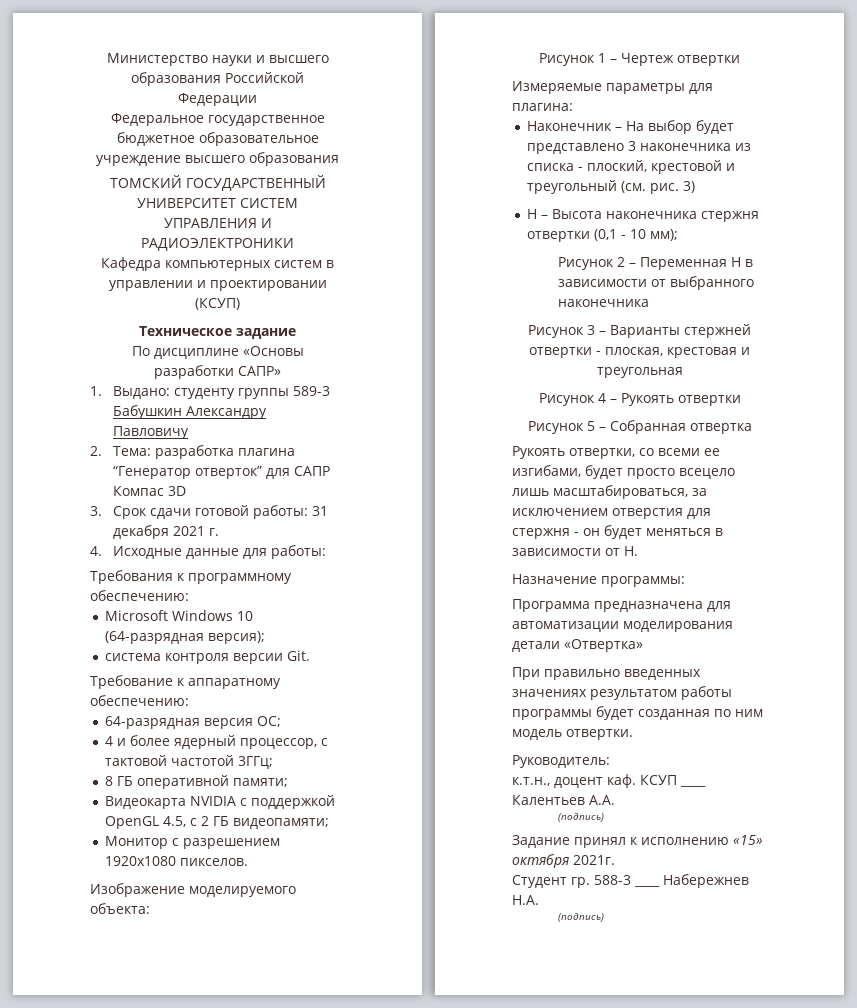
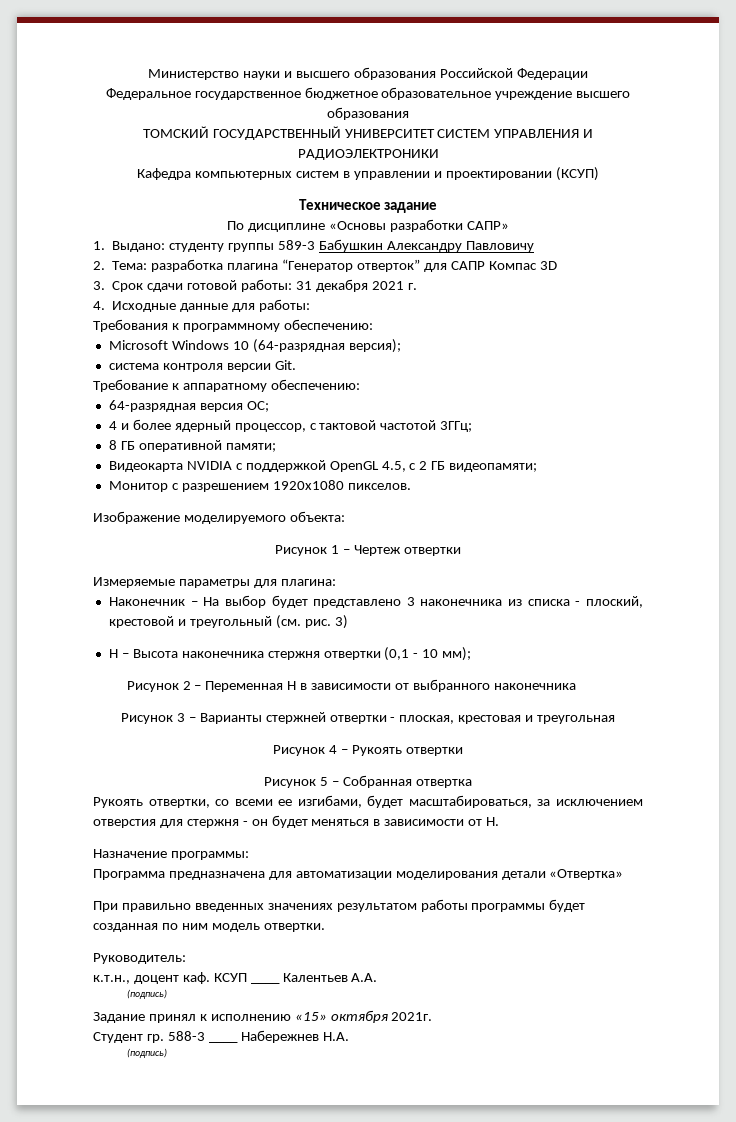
[627,468,735,479] [512,488,549,496] просто всецело лишь -> (404, 801) none

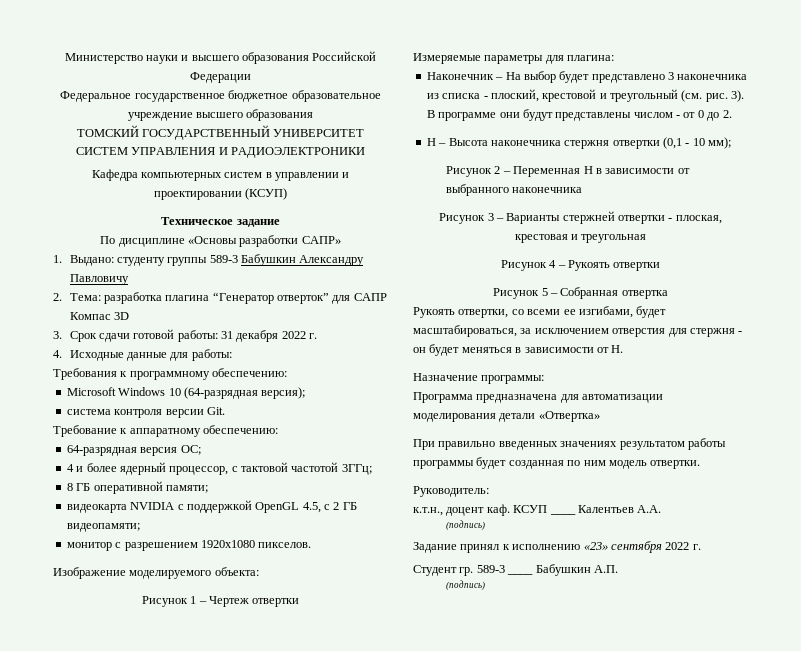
[371,281,404,290] 2021 -> [281,331,306,339] 2022
[108,461,183,472] Видеокарта -> [66,504,127,513] видеокарта
[108,481,168,492] Монитор -> [66,542,112,551] монитор
[334,615,348,629] 3) -> [731,90,745,102] [426,109,732,121] 3). В программе они будут представлены числом - от 0 до 2.
[294,1010,433,1023] [93,1031,205,1043] [208,1030,349,1043] «15» октября 2021г. // Студент гр. 588-3 ____ Набережнев Н.А. -> [583,541,701,553] [413,565,505,576] [507,564,618,576] «23» сентября 2022 г. // Студент гр. 589-3 ____ Бабушкин А.П.

